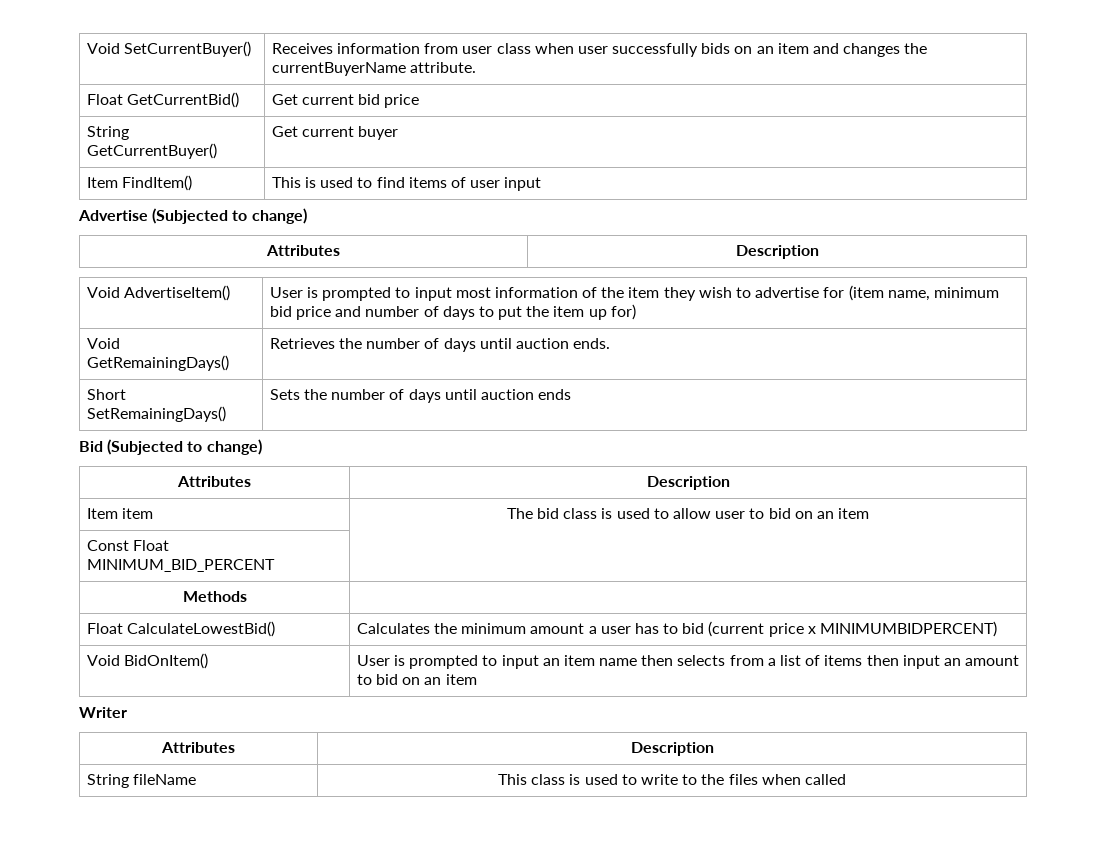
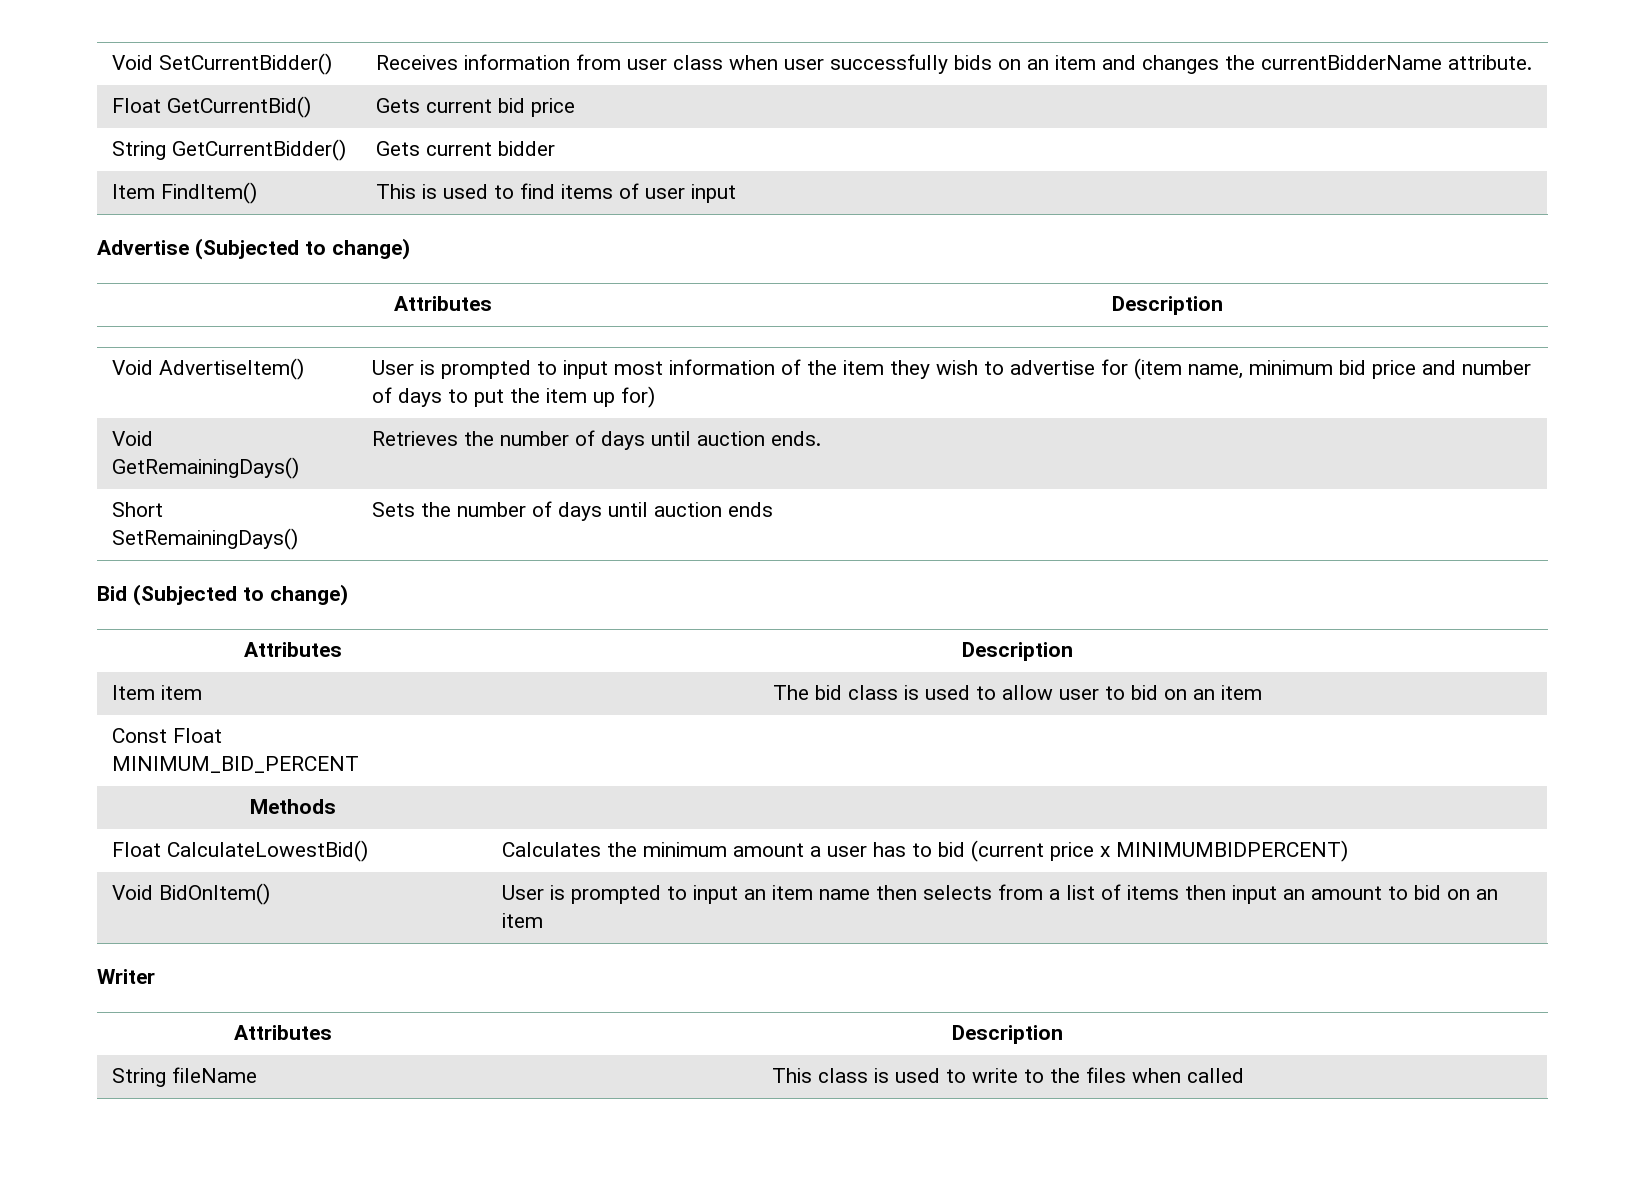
[86,41,251,57] Void SetCurrentBuyer() -> [111,53,332,75] Void SetCurrentBidder()
[271,62,406,76] currentBuyerName -> [1260,55,1442,70] currentBidderName
[271,94,298,105] Get -> [375,98,420,113] Gets
[86,143,217,159] [271,126,399,140] GetCurrentBuyer() | Get current buyer -> [171,139,346,161] [375,141,555,156] GetCurrentBidder() | Gets current bidder

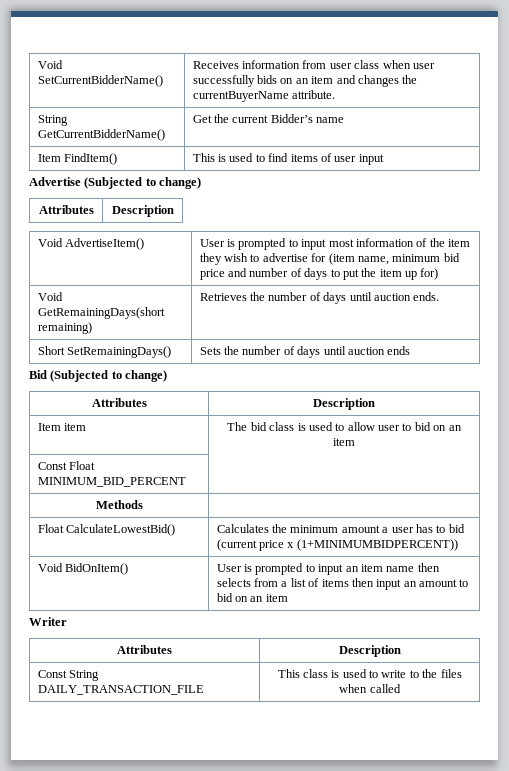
[111,53,332,75] Void SetCurrentBidder() -> [37,60,63,69] [37,75,163,87] Void SetCurrentBidderName()
[1260,55,1442,70] currentBidderName -> [192,91,289,102] currentBuyerName
[111,96,311,118] [375,98,575,117] [111,139,346,161] [375,141,555,156] Float GetCurrentBid() | Gets current bid price // String GetCurrentBidder() | Gets current bidder -> [37,115,68,126] [37,129,165,141] [192,114,345,123] String GetCurrentBidderName() | Get the current Bidder’s name
[111,457,299,479] GetRemainingDays() -> [37,307,165,319] [37,322,92,334] GetRemainingDays(short remaining)
[1115,840,1348,862] MINIMUMBIDPERCENT) -> [296,539,458,551] (1+MINIMUMBIDPERCENT))
[111,1067,257,1087] String fileName -> [37,670,100,681] [37,685,204,695] Const String DAILY_TRANSACTION_FILE

